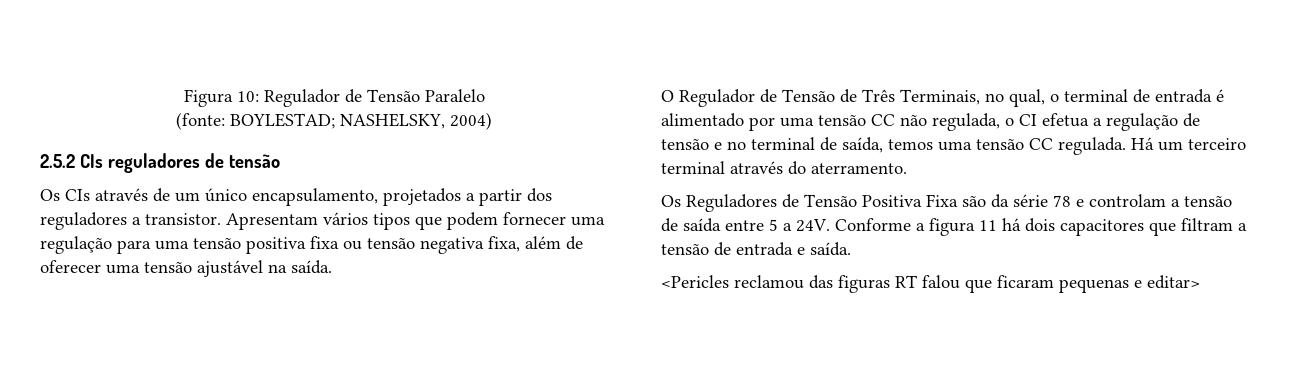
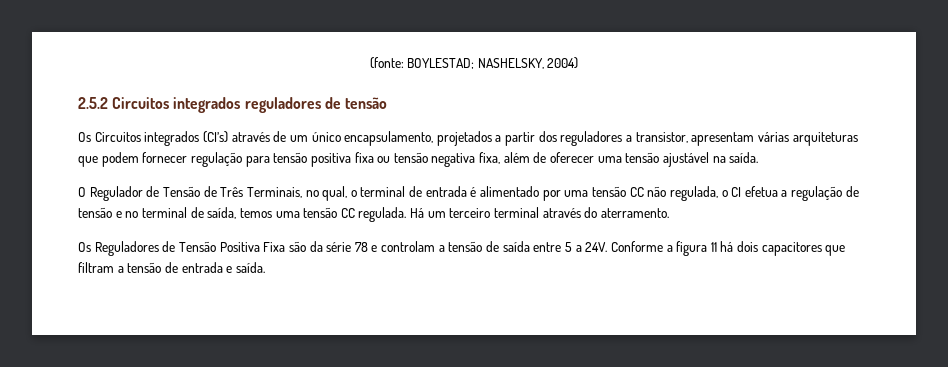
[183,89,485,107] Figura 10: Regulador de Tensão Paralelo // -> (369, 63) none
[79,154,103,168] CIs -> [112,97,241,113] Circuitos integrados
[65,189,90,201] CIs -> [94,131,228,146] Circuitos integrados (CI’s)
[145,212,410,230] transistor. Apresentam vários tipos -> [635,132,858,146] transistor, apresentam várias arquiteturas
[571,216,605,226] uma -> (188, 157) none
[155,240,189,250] uma -> (270, 161) none
[661,275,1200,293] // <Pericles reclamou das figuras RT falou que ficaram pequenas e editar> -> (265, 267) none

